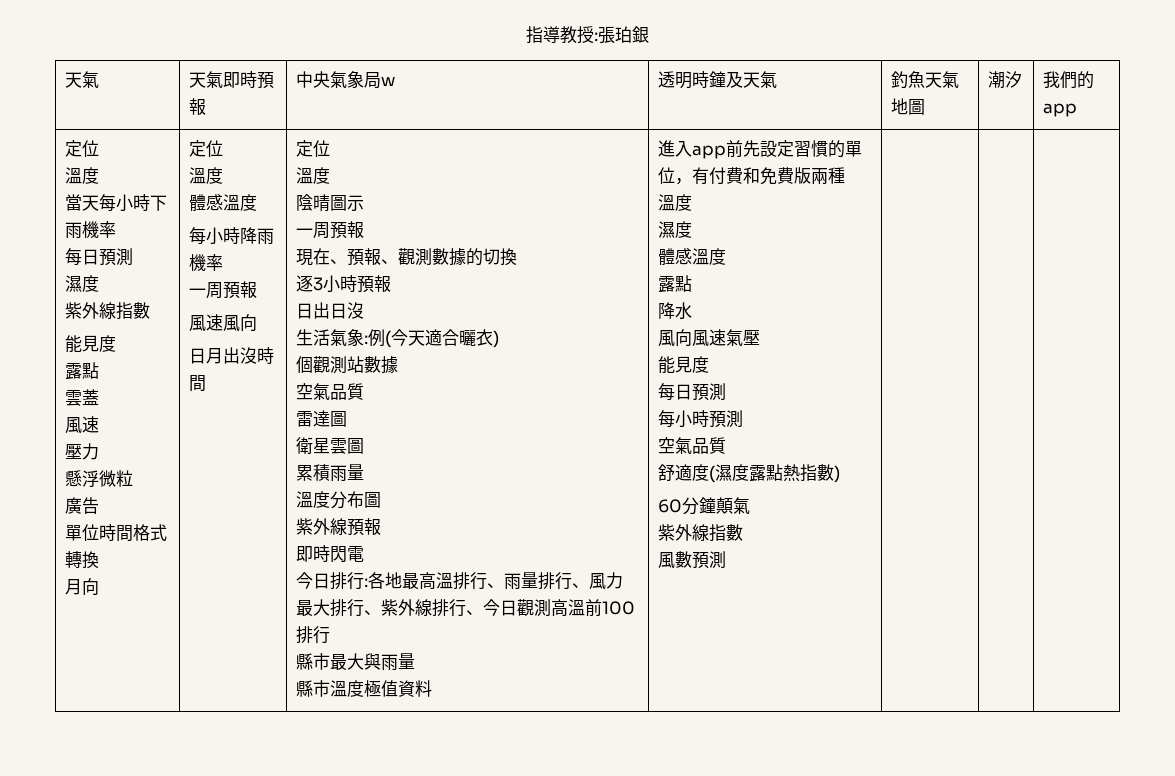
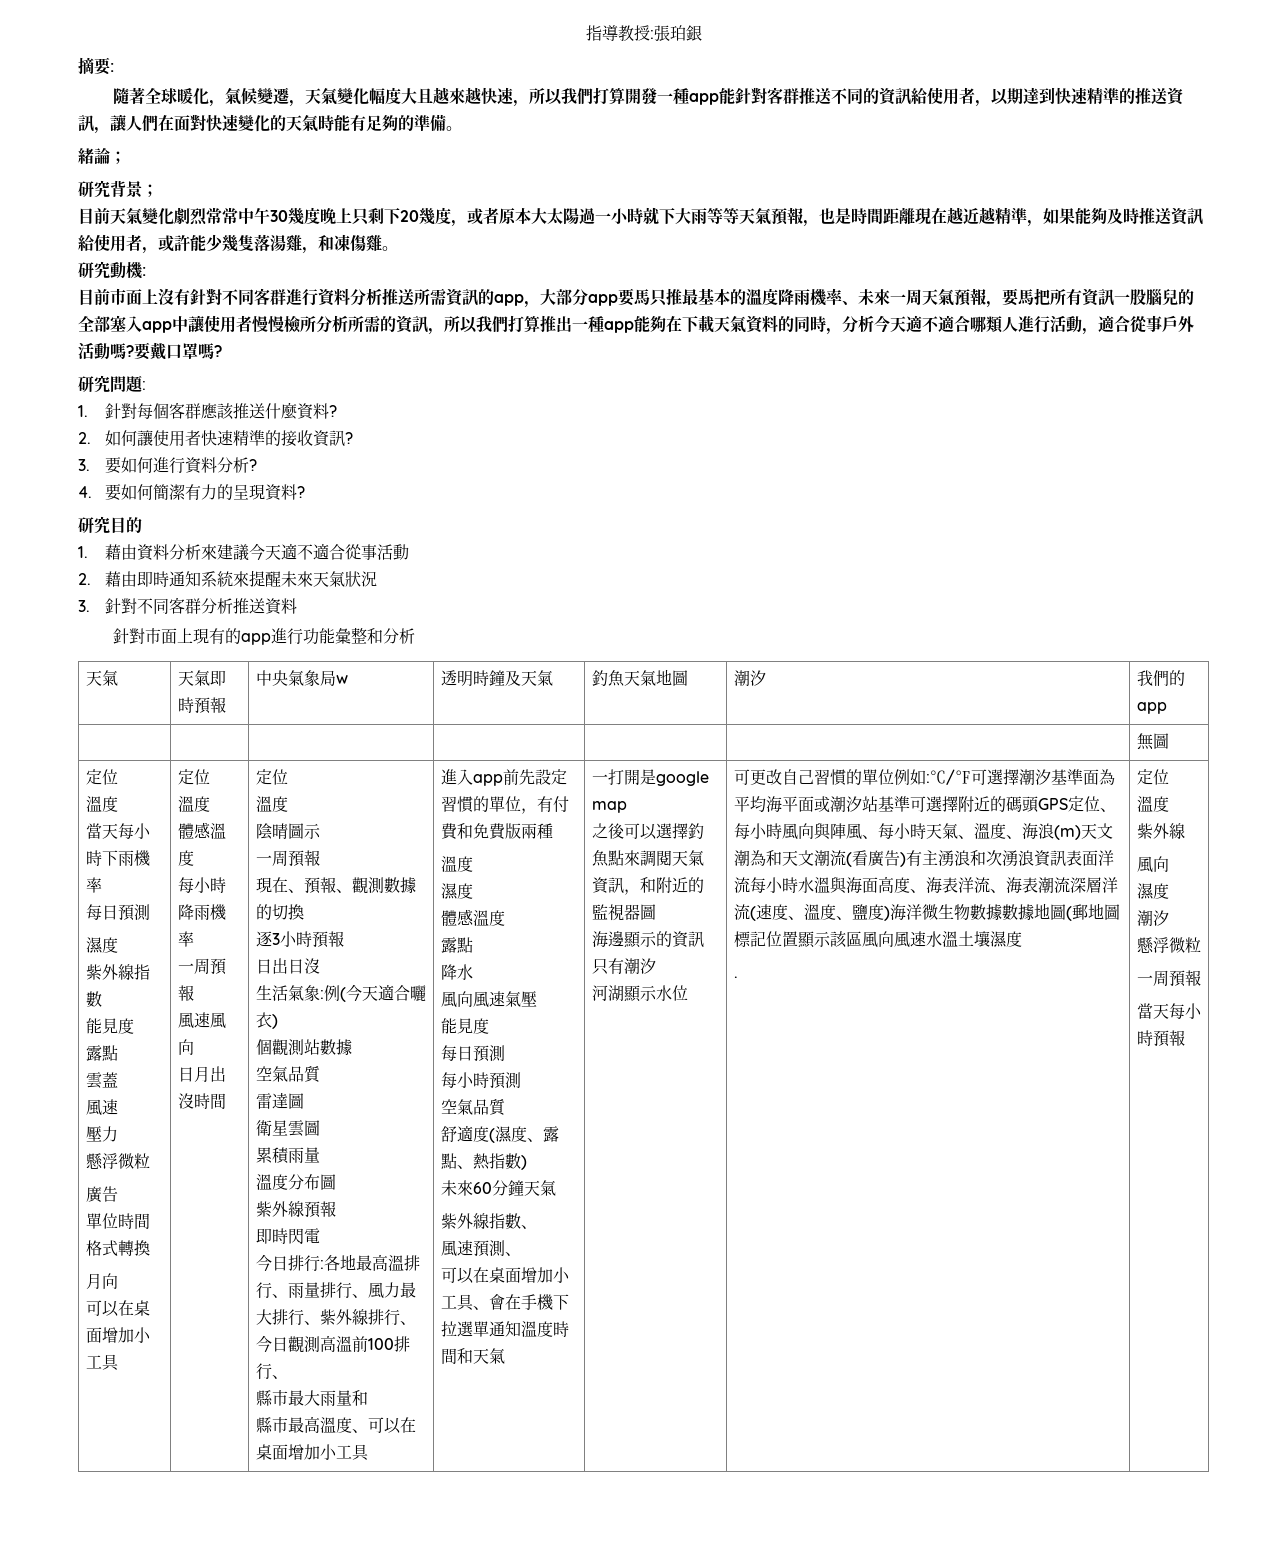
(649, 34) none -> [78,57,114,75] [112,87,1185,107] [78,114,462,134] [78,148,126,165] [78,180,158,198] [78,207,1203,227] [78,234,398,254] [78,261,146,279] [78,288,1194,308] [78,315,1194,335] [78,342,222,360] [78,375,146,393] [78,402,337,420] [78,430,353,447] [78,457,257,474] [78,484,305,501] [78,516,142,534] [78,543,409,561] [78,570,377,587] [78,597,297,615] [112,627,415,645] // 摘要: // 隨著全球暖化，氣候變遷，天氣變化幅度大且越來越快速，所以我們打算開發一種app能針對客群推送不同的資訊給使用者，以期達到快速精準的推送資訊，讓人們在面對快速變化的天氣時能有足夠的準備。 // 緒論； // 研究背景； // 目前天氣變化劇烈常常中午30幾度晚上只剩下20幾度，或者原本大太陽過一小時就下大雨等等天氣預報，也是時間距離現在越近越精準，如果能夠及時推送資訊給使用者，或許能少幾隻落湯雞，和凍傷雞。 // 研究動機: // 目前市面上沒有針對不同客群進行資料分析推送所需資訊的app，大部分app要馬只推最基本的溫度降雨機率、未來一周天氣預報，要馬把所有資訊一股腦兒的全部塞入app中讓使用者慢慢檢所分析所需的資訊，所以我們打算推出一種app能夠在下載天氣資料的同時，分析今天適不適合哪類人進行活動，適合從事戶外活動嗎?要戴口罩嗎? // 研究問題: // 1.針對每個客群應該推送什麼資料? // 2.如何讓使用者快速精準的接收資訊? // 3.要如何進行資料分析? // 4.要如何簡潔有力的呈現資料? // 研究目的 // 1.藉由資料分析來建議今天適不適合從事活動 // 2.藉由即時通知系統來提醒未來天氣狀況 // 3.針對不同客群分析推送資料 // 針對市面上現有的app進行功能彙整和分析
(1078, 110) none -> [1136,733,1169,750] // | | | | | | 無圖
(100, 586) none -> [85,1300,150,1317] [85,1327,151,1343] [85,1354,119,1371] // 可以在桌面增加小工具
(331, 635) none -> [271,1375,288,1379] 、
[364,653,416,671] [296,680,433,697] 與雨量 // 縣市溫度極值資料 -> [319,1390,368,1406] [255,1416,416,1434] [255,1444,369,1461] 雨量和 // 縣市最高溫度、可以在桌面增加小工具
[749,464,784,481] 露點 -> [526,1126,559,1142] [440,1153,473,1169] 、露點、
(841, 474) none -> [440,1180,473,1196] 未來
[716,497,734,514] 顛 -> [523,1180,540,1196] 天
[658,551,727,569] // 風數預測 | | | -> [520,1225,537,1229] [440,1240,521,1257] [440,1267,570,1284] [440,1294,569,1311] [440,1321,569,1337] [440,1348,505,1364] [591,769,709,786] [591,801,627,813] [591,823,704,840] [591,850,704,867] [591,877,704,895] [591,904,656,921] [591,931,704,948] [591,958,656,975] [591,985,688,1002] [733,769,1115,786] [733,796,1116,813] [733,823,1113,840] [733,850,1114,867] [733,876,1118,894] [733,903,1120,921] [733,931,1022,948] [733,976,738,978] [1136,769,1169,785] [1136,796,1169,812] [1136,823,1185,839] [1136,856,1169,873] [1136,883,1169,900] [1136,910,1169,926] [1136,937,1201,953] [1136,970,1201,987] [1136,1003,1202,1020] [1136,1030,1185,1047] 、 // 風速預測、 // 可以在桌面增加小工具、會在手機下拉選單通知溫度時間和天氣 | 一打開是google map // 之後可以選擇釣魚點來調閱天氣資訊，和附近的監視器圖 // 海邊顯示的資訊只有潮汐 // 河湖顯示水位 | 可更改自己習慣的單位例如:℃/℉可選擇潮汐基準面為平均海平面或潮汐站基準可選擇附近的碼頭GPS定位、每小時風向與陣風、每小時天氣、溫度、海浪(m)天文潮為和天文潮流(看廣告)有主湧浪和次湧浪資訊表面洋流每小時水溫與海面高度、海表洋流、海表潮流深層洋流(速度、溫度、鹽度)海洋微生物數據數據地圖(郵地圖標記位置顯示該區風向風速水溫土壤濕度 // . | 定位 // 溫度 // 紫外線 // 風向 // 濕度 // 潮汐 // 懸浮微粒 // 一周預報 // 當天每小時預報

